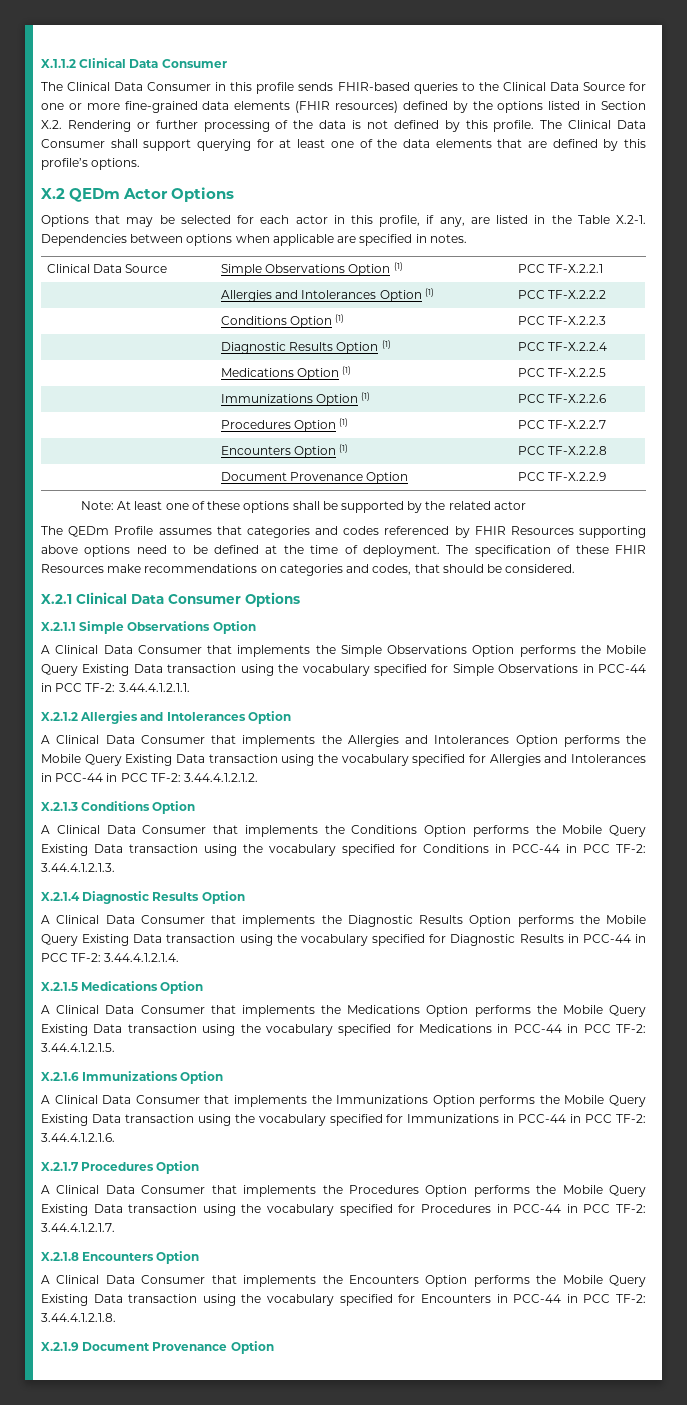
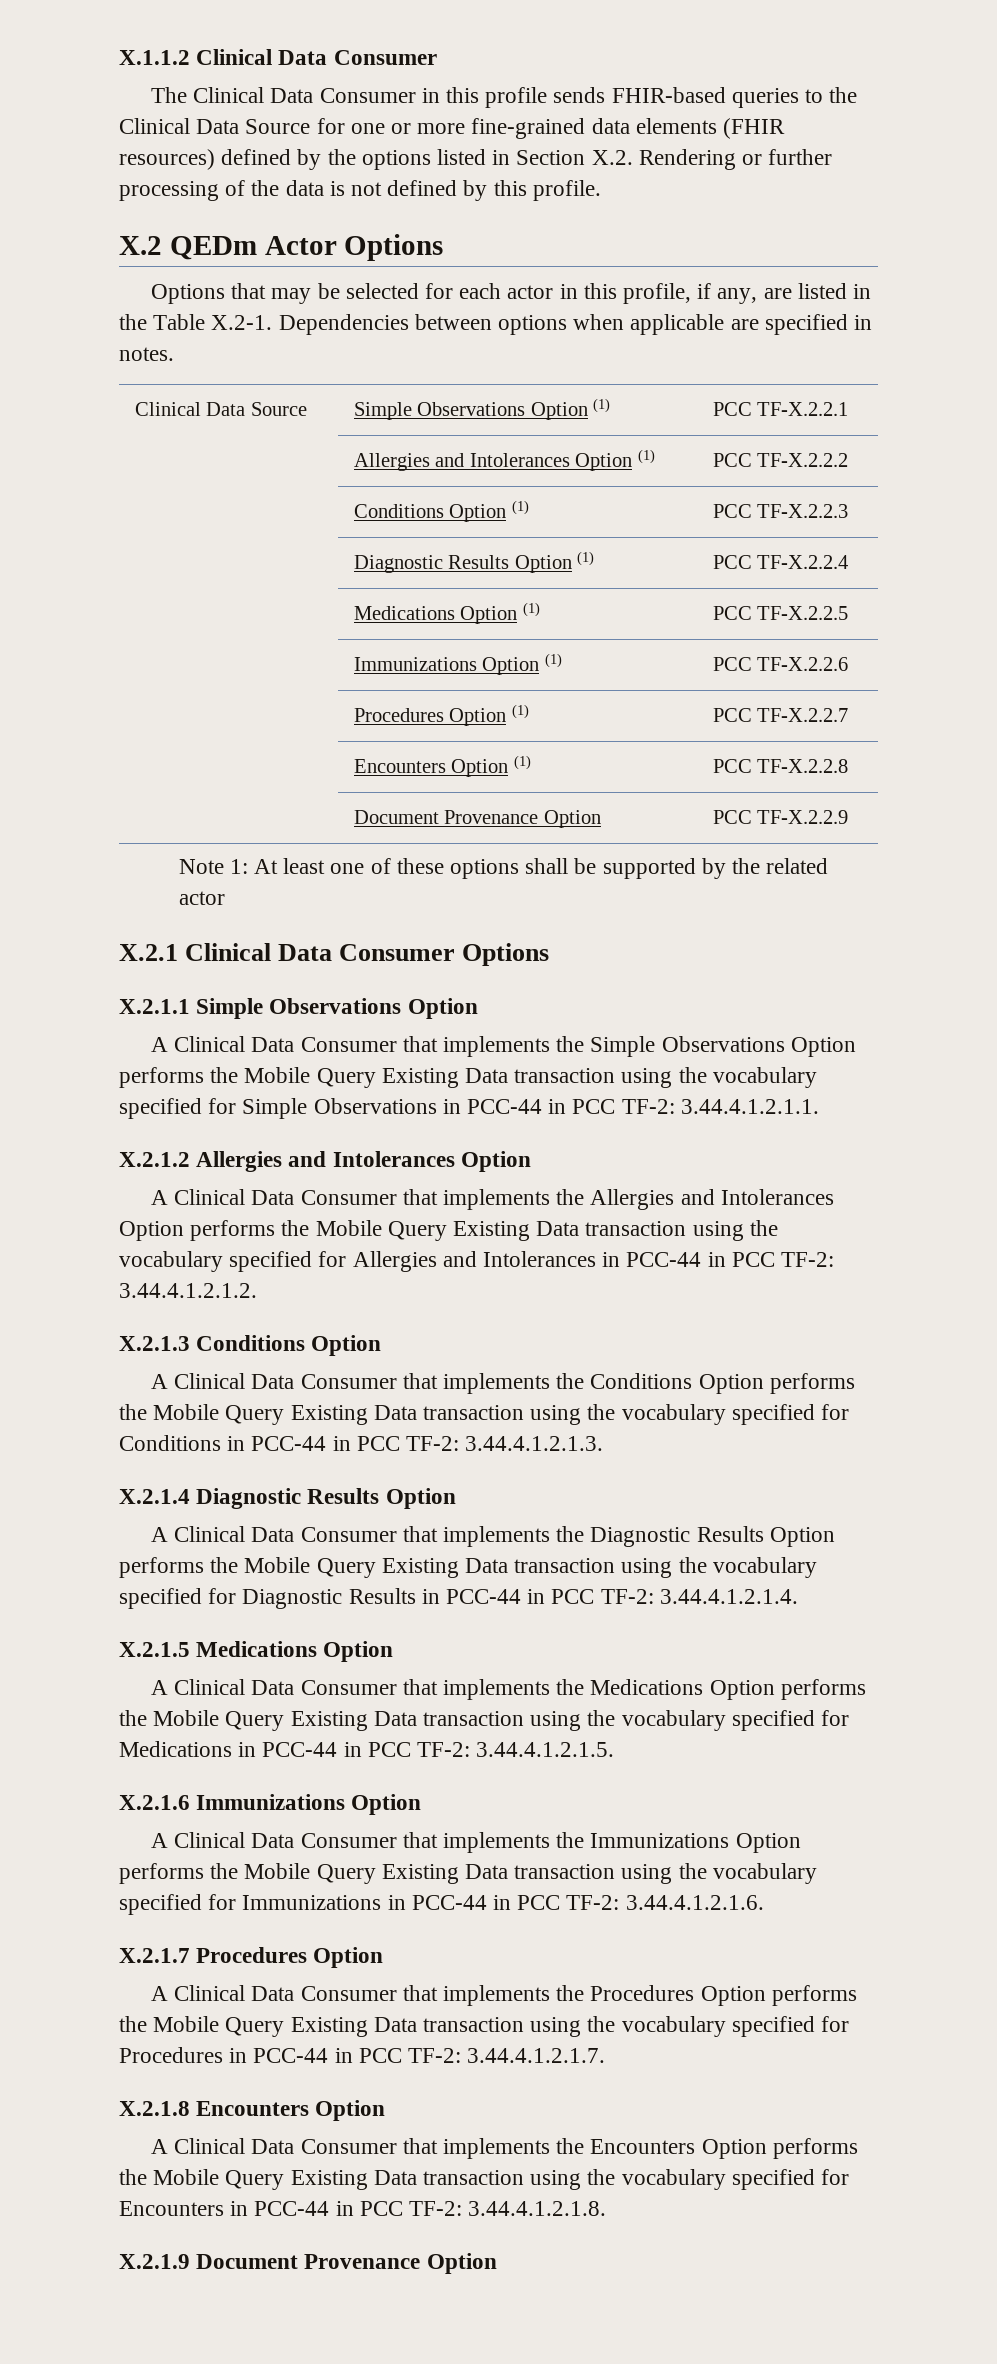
[540,120,646,129] [41,139,646,151] [41,158,141,170] The Clinical Data Consumer shall support querying for at least one of the data elements that are defined by this profile’s options. -> (601, 190) none
[80,501,114,510] Note: -> [178,859,248,874] Note 1:
[41,526,647,538] [41,545,646,557] [41,564,576,576] // The QEDm Profile assumes that categories and codes referenced by FHIR Resources supporting above options need to be defined at the time of deployment. The specification of these FHIR Resources make recommendations on categories and codes, that should be considered. -> (225, 898) none

